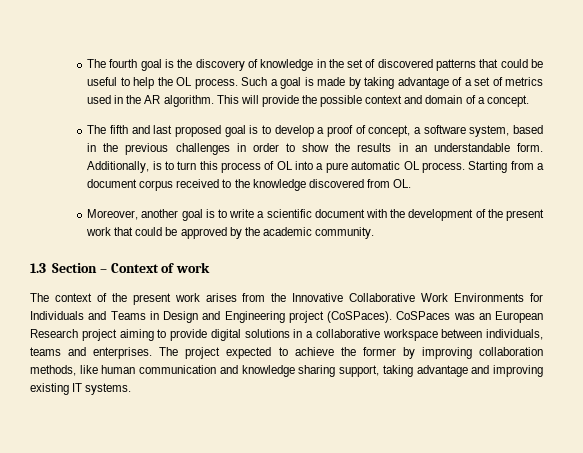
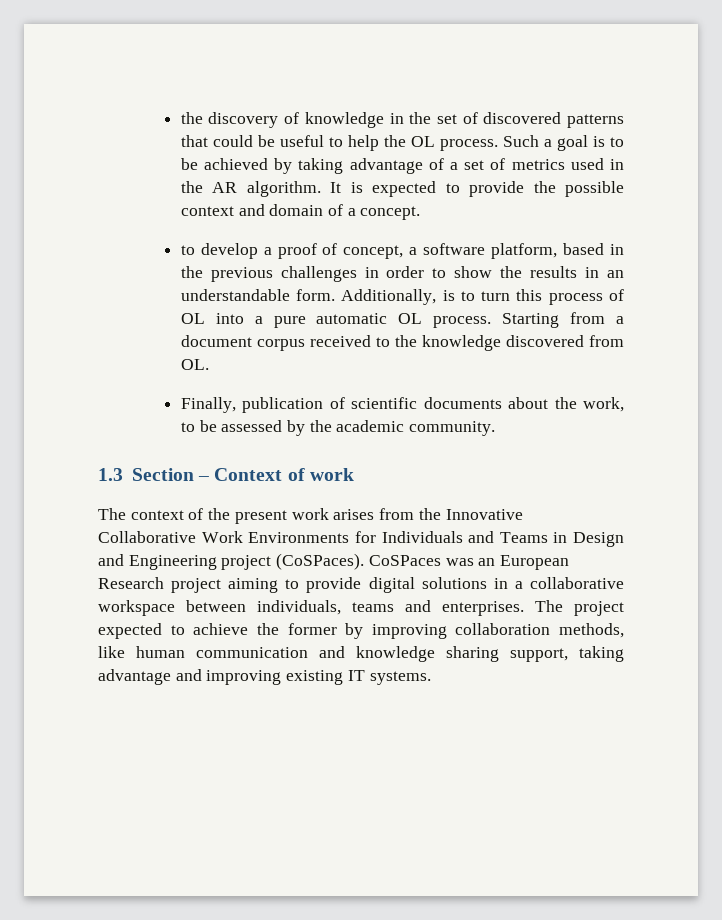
[87,59,175,71] The fourth goal is -> (180, 118) none
[317,77,346,86] made -> [610,137,624,147] [180,158,268,170] to be achieved
[216,95,259,104] This will -> [330,181,460,197] It is expected to
[87,125,259,137] The fifth and last proposed goal is -> (421, 213) none
[469,125,510,137] system, -> [491,243,558,259] platform,
[87,209,544,221] [86,227,227,239] Moreover, another goal is to write a scientific document with the development of the present work that could be approved -> [180,397,624,413] [180,420,283,432] Finally, publication of scientific documents about the work, to be assessed

